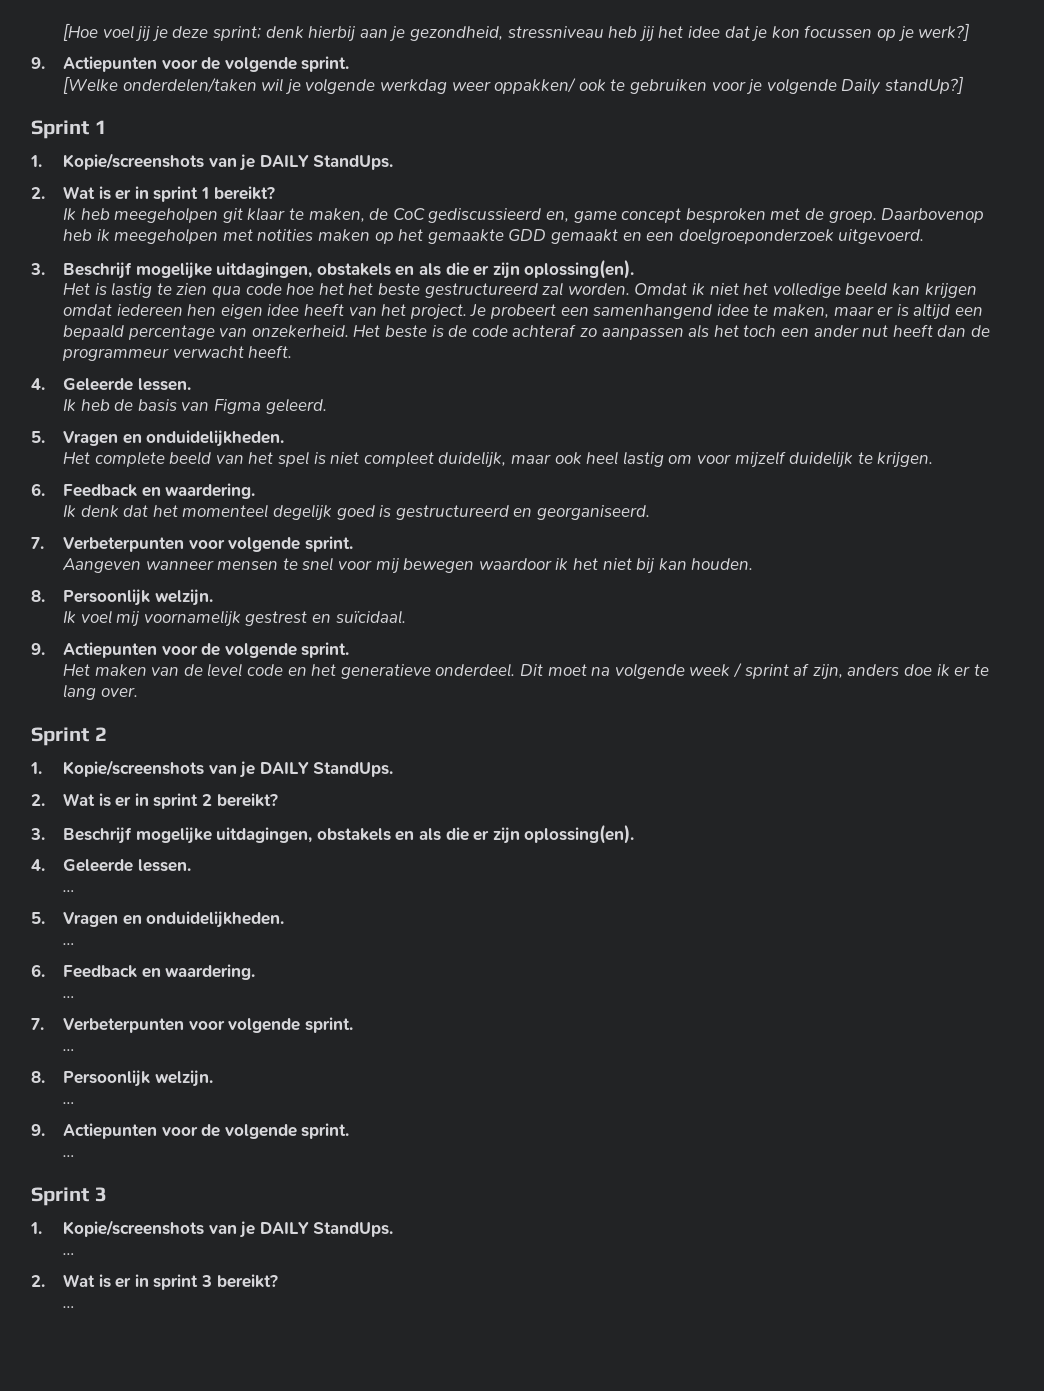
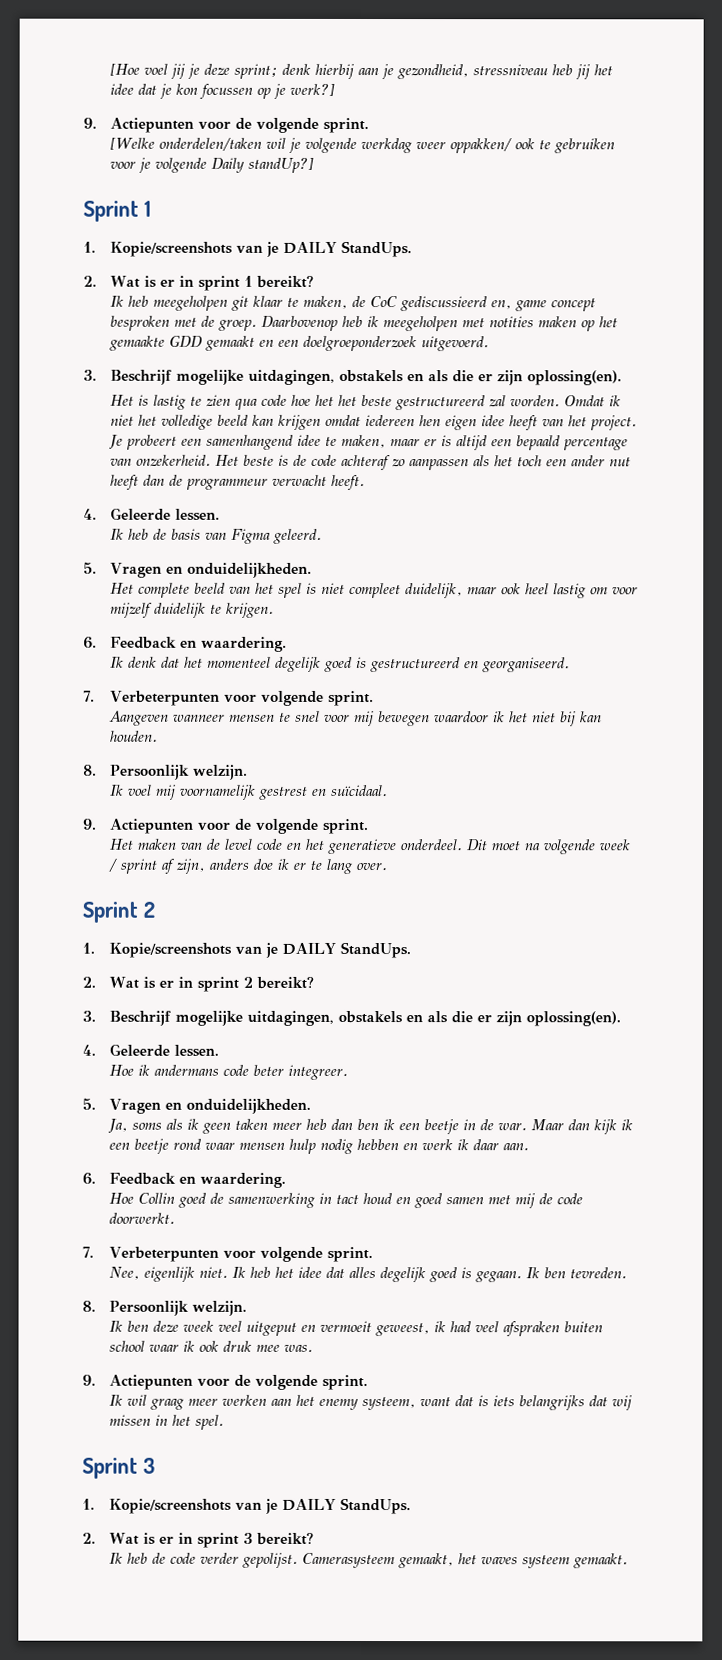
[63,890,76,892] [31,911,285,928] [63,943,76,945] [31,964,256,980] [63,996,76,998] [31,1017,353,1033] [63,1049,76,1051] [31,1070,213,1087] [63,1102,76,1104] [31,1123,350,1139] [63,1155,76,1157] … // 5. Vragen en onduidelijkheden. // … // 6. Feedback en waardering. // … // 7. Verbeterpunten voor volgende sprint. // … // 8. Persoonlijk welzijn. // … // 9. Actiepunten voor de volgende sprint. // … -> [109,1064,349,1080] [82,1097,312,1114] [108,1118,634,1135] [109,1138,530,1154] [82,1172,287,1188] [109,1192,584,1209] [109,1212,176,1224] [82,1246,374,1263] [109,1266,628,1283] [82,1300,248,1316] [109,1320,604,1337] [109,1340,314,1352] [82,1374,369,1391] [109,1394,633,1411] [109,1414,225,1430] Hoe ik andermans code beter integreer. // 5. Vragen en onduidelijkheden. // Ja, soms als ik geen taken meer heb dan ben ik een beetje in de war. Maar dan kijk ik een beetje rond waar mensen hulp nodig hebben en werk ik daar aan. // 6. Feedback en waardering. // Hoe Collin goed de samenwerking in tact houd en goed samen met mij de code doorwerkt. // 7. Verbeterpunten voor volgende sprint. // Nee, eigenlijk niet. Ik heb het idee dat alles degelijk goed is gegaan. Ik ben tevreden. // 8. Persoonlijk welzijn. // Ik ben deze week veel uitgeput en vermoeit geweest, ik had veel afspraken buiten school waar ik ook druk mee was. // 9. Actiepunten voor de volgende sprint. // Ik wil graag meer werken aan het enemy systeem, want dat is iets belangrijks dat wij missen in het spel.
[63,1253,76,1255] // … -> (412, 1506) none
[63,1306,76,1308] … -> [109,1552,629,1569] Ik heb de code verder gepolijst. Camerasysteem gemaakt, het waves systeem gemaakt.

